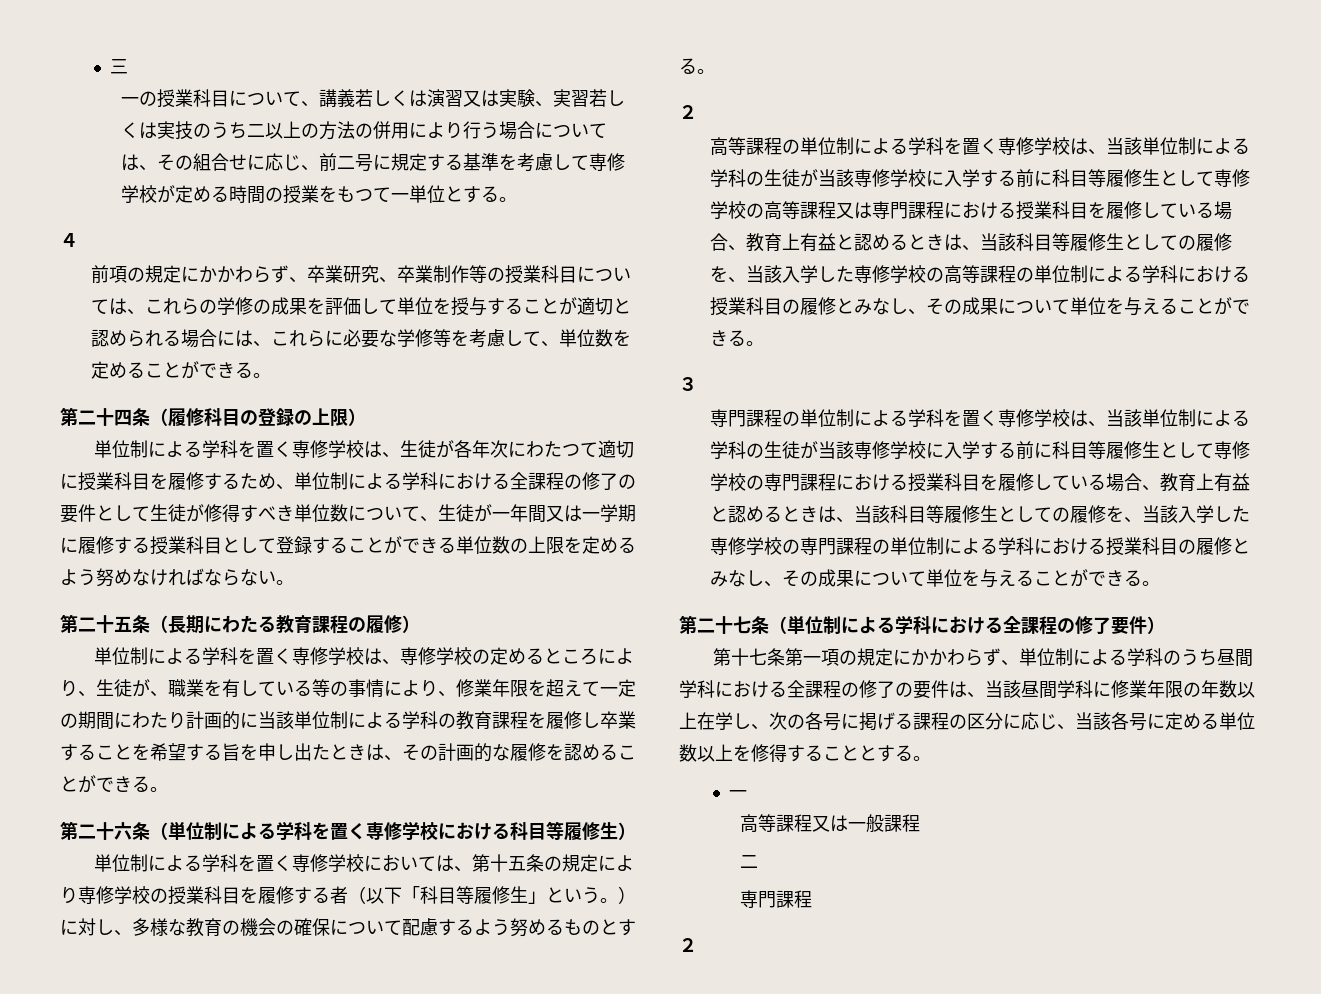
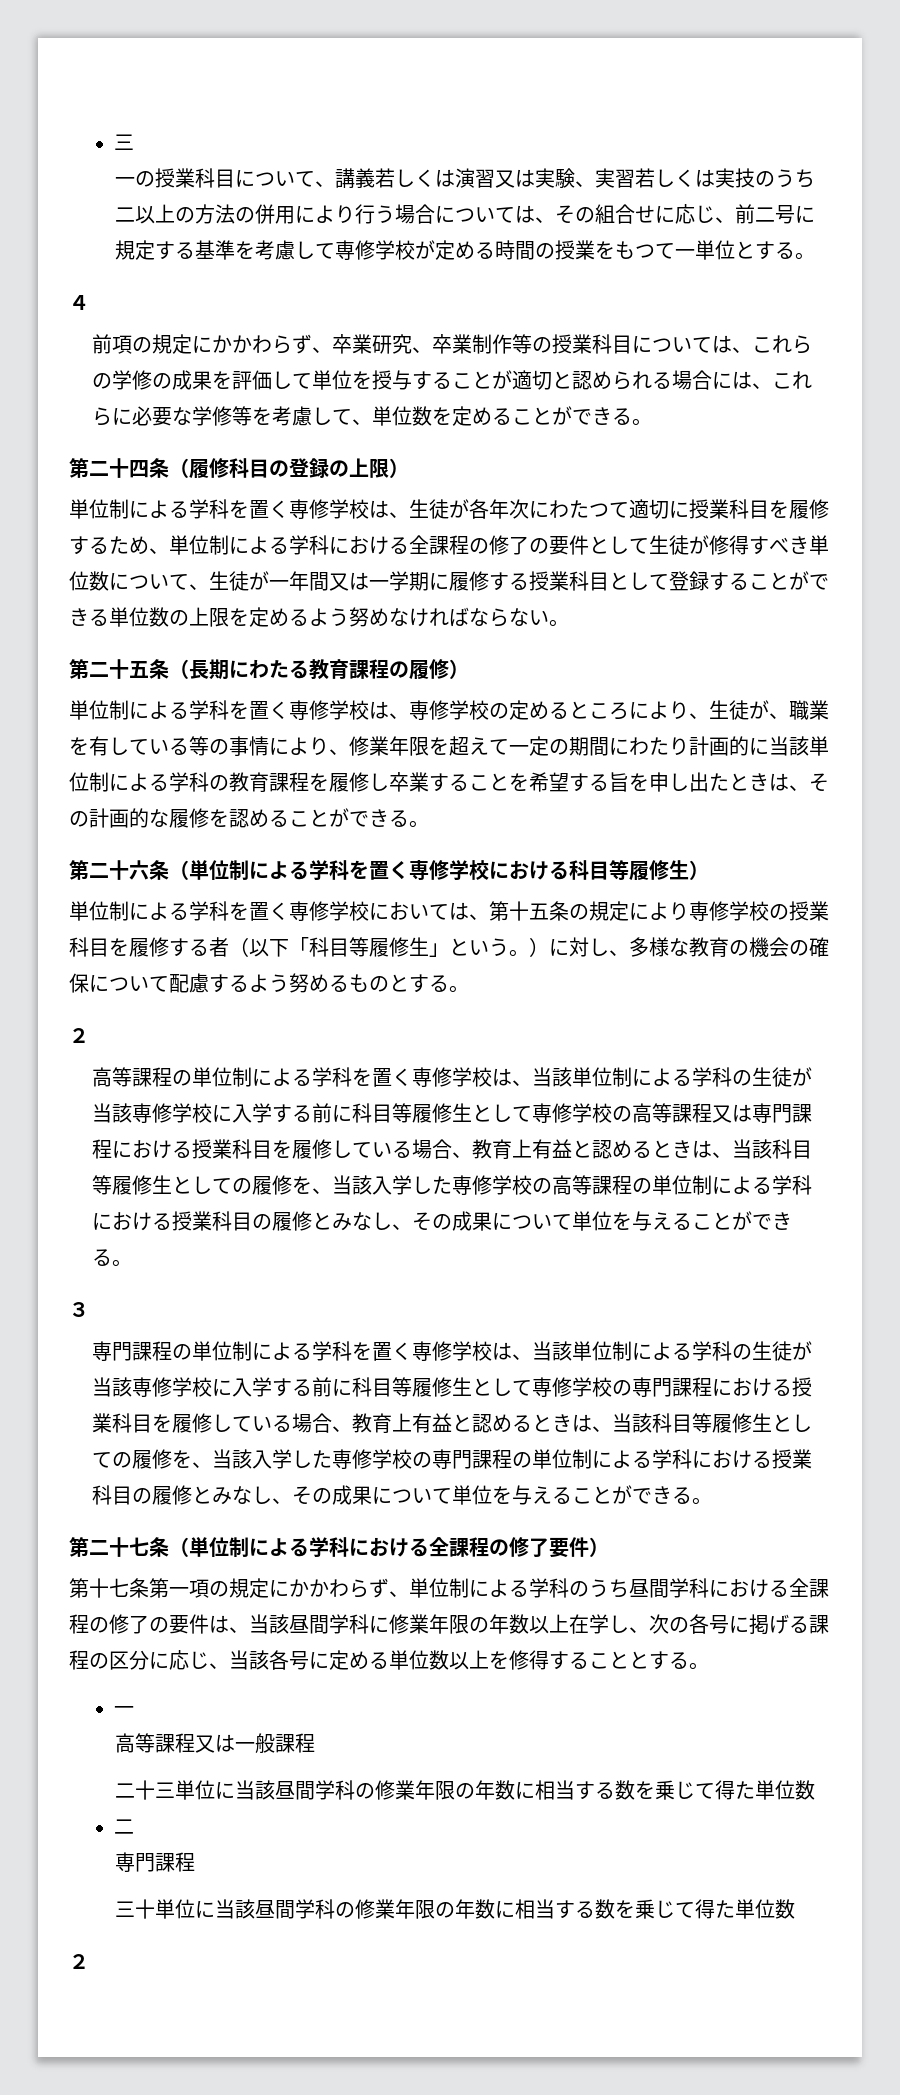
[740,890,813,908] // 専門課程 -> [135,1780,816,1800] [114,1819,135,1834] [115,1852,196,1872] [115,1899,796,1919] 十三単位に当該昼間学科の修業年限の年数に相当する数を乗じて得た単位数 // 二 // 専門課程 // 三十単位に当該昼間学科の修業年限の年数に相当する数を乗じて得た単位数

